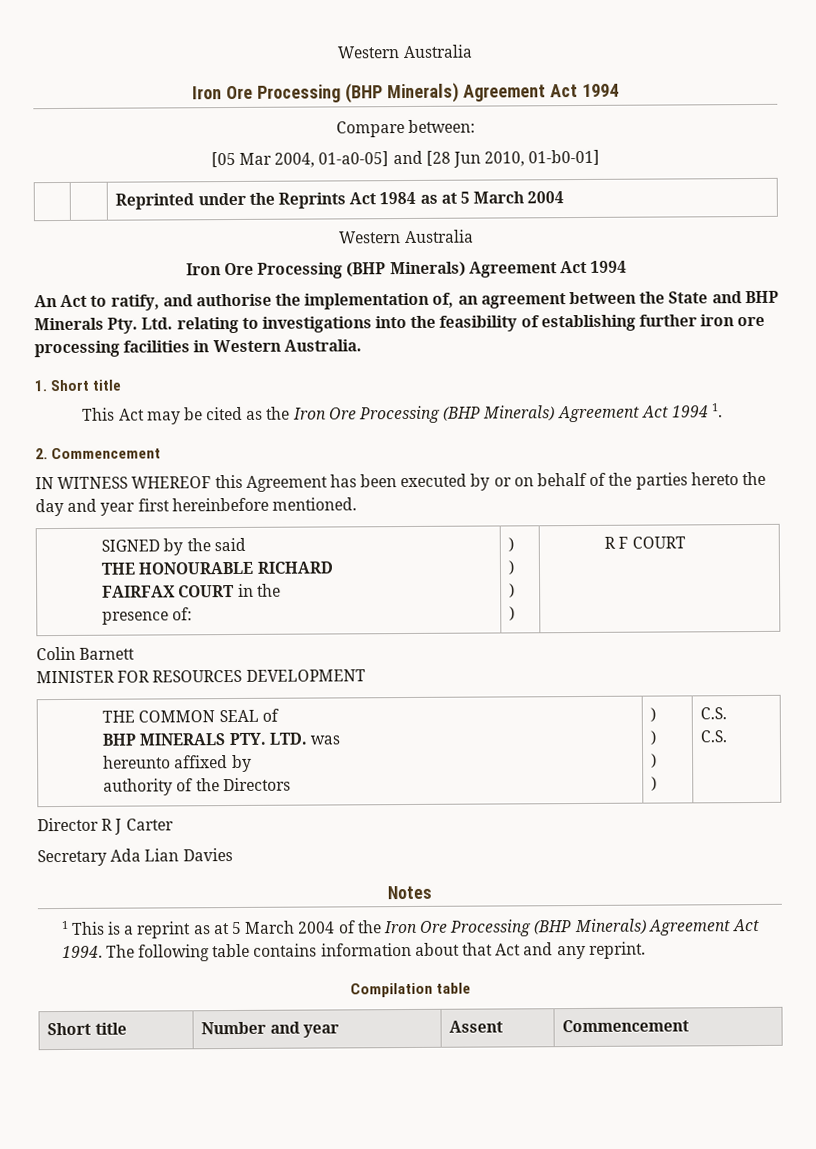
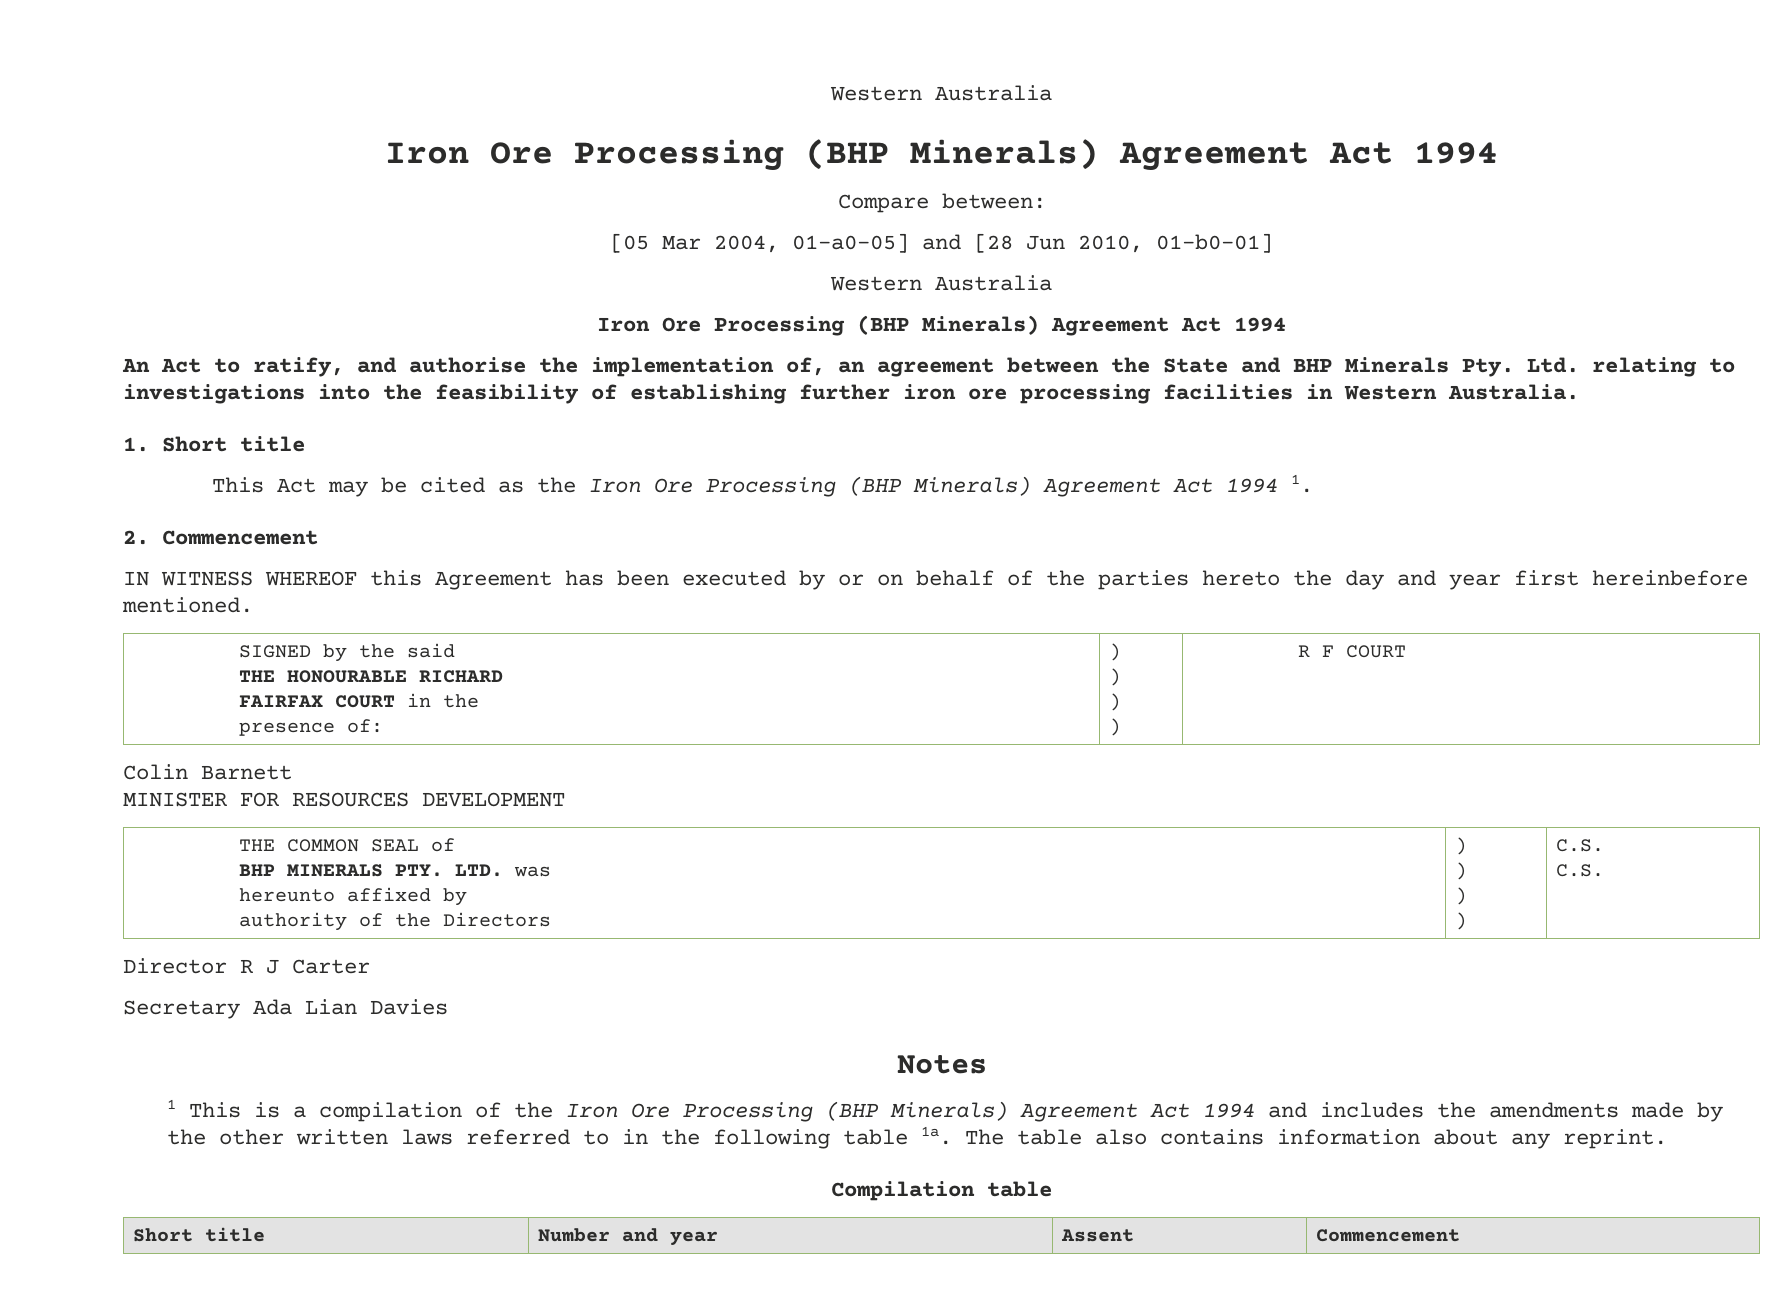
[115,191,565,210] // | | Reprinted under the Reprints Act 1984 as at 5 March 2004 -> (1273, 243) none
[136,920,336,939] reprint as at 5 March 2004 -> [319,1102,463,1122] compilation
[61,942,554,962] 1994. The following table contains information about that Act and -> [1203,1102,1724,1122] [167,1126,1499,1149] 1994 and includes the amendments made by the other written laws referred to in the following table 1a. The table also contains information about

